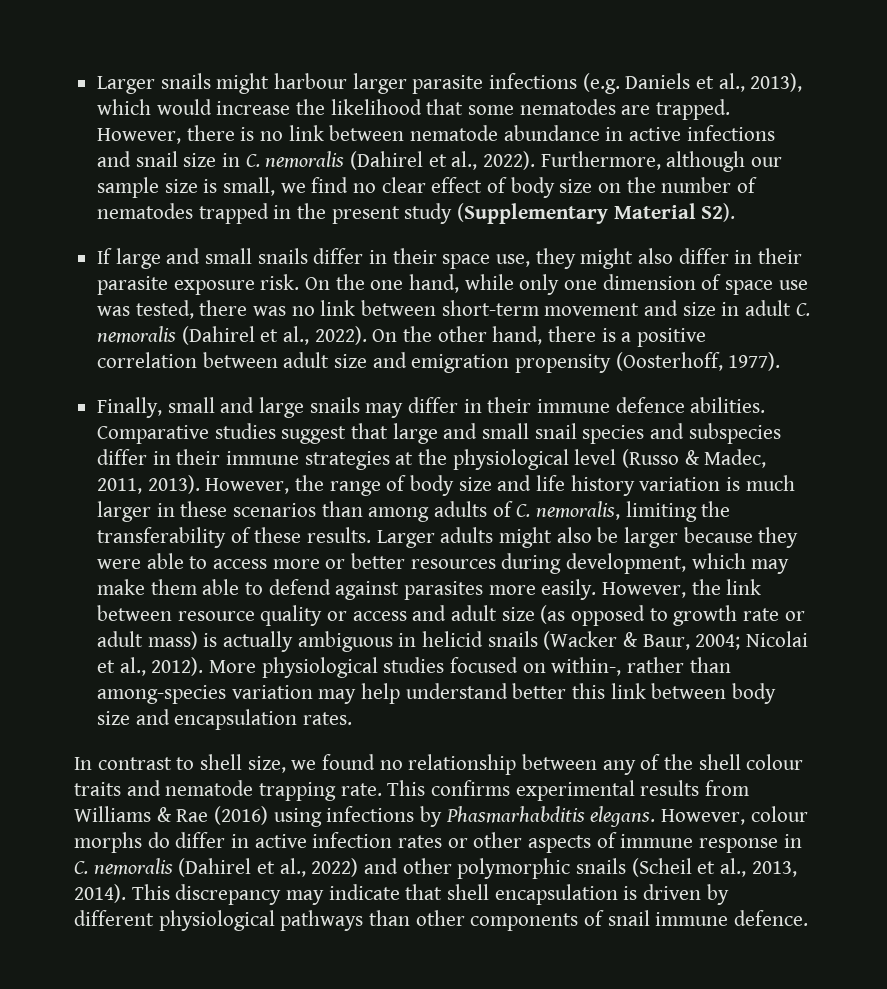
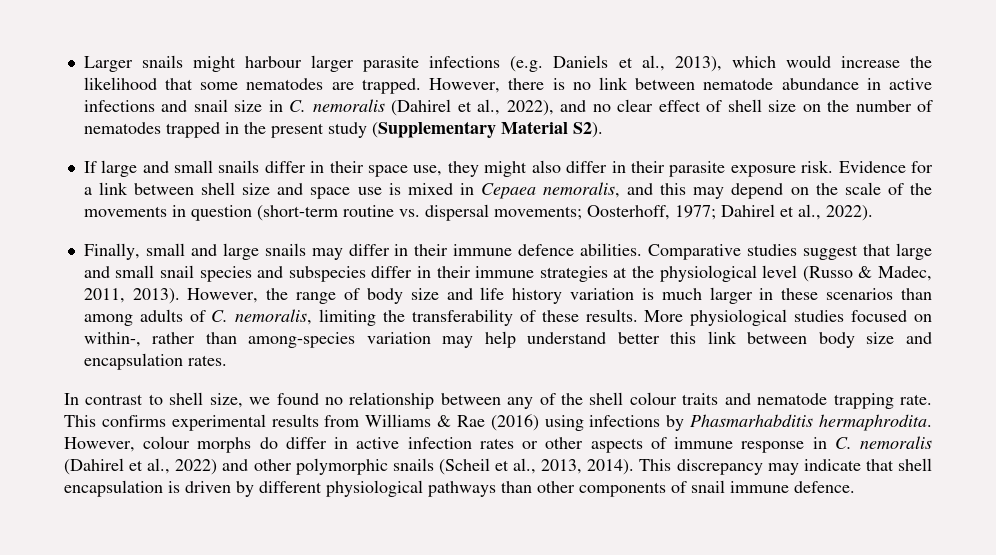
[483,151,783,172] [97,177,349,198] 2022). Furthermore, although our sample size is small, we find -> [506,100,587,116] 2022), and
[510,177,555,198] body -> [727,99,762,112] shell
[305,274,808,295] [97,300,810,319] [97,326,707,347] [97,352,781,373] On the one hand, while only one dimension of space use was tested, there was no link between short-term movement and size in adult C. nemoralis (Dahirel et al., 2022). On the other hand, there is a positive correlation between adult size and emigration propensity (Oosterhoff, 1977). -> [838,161,933,173] [83,182,932,199] [83,204,873,221] Evidence for a link between shell size and space use is mixed in Cepaea nemoralis, and this may depend on the scale of the movements in question (short-term routine vs. dispersal movements; Oosterhoff, 1977; Dahirel et al., 2022).
[376,527,799,548] [97,553,790,574] [97,579,762,600] [97,605,805,626] [97,631,809,652] [97,657,204,676] Larger adults might also be larger because they were able to access more or better resources during development, which may make them able to defend against parasites more easily. However, the link between resource quality or access and adult size (as opposed to growth rate or adult mass) is actually ambiguous in helicid snails (Wacker & Baur, 2004; Nicolai et al., 2012). -> (638, 315) none
[590,806,656,827] elegans. -> [819,414,932,431] hermaphrodita.

